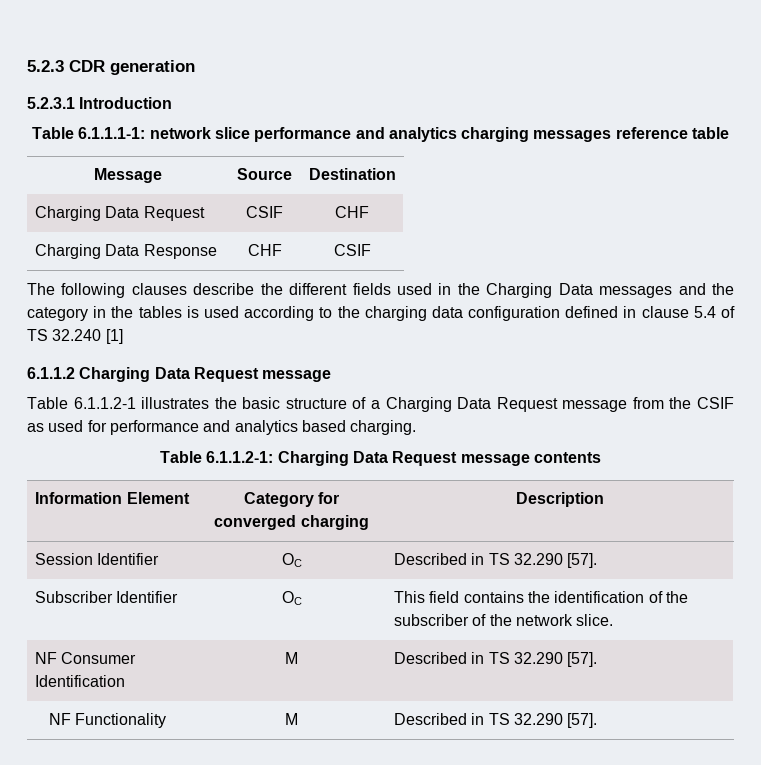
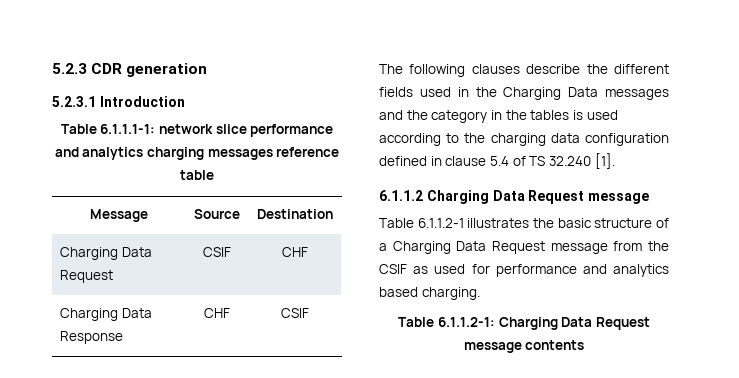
[105,329,123,344] [1] -> [594,153,615,169] [1].
[35,492,190,504] [243,492,340,507] [214,515,369,530] [516,492,604,507] [34,553,160,565] [281,553,302,567] [393,553,598,568] [34,591,179,603] [281,591,302,605] [393,591,688,603] [393,614,614,626] [34,652,137,664] [34,675,125,687] [285,652,298,664] [393,652,598,667] [48,713,166,728] [285,713,298,725] [393,713,598,728] // Information Element | Category for converged charging | Description // Session Identifier | OC | Described in TS 32.290 [57]. // Subscriber Identifier | OC | This field contains the identification of the subscriber of the network slice. // NF Consumer Identification | M | Described in TS 32.290 [57]. // NF Functionality | M | Described in TS 32.290 [57]. -> (585, 345) none

